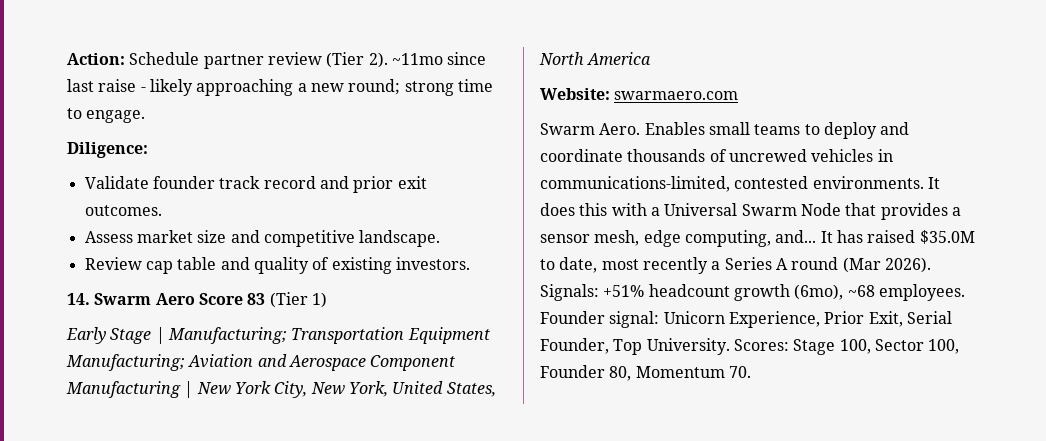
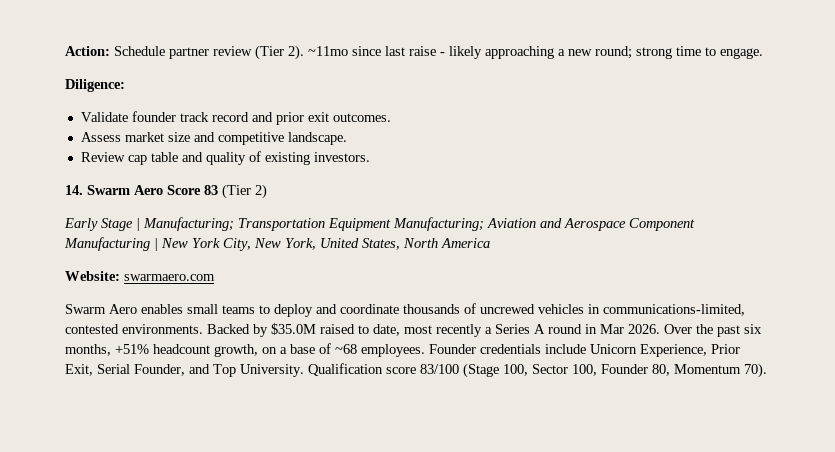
[311,292,327,308] 1) -> [255,184,267,199] 2)
[599,122,705,135] Aero. Enables -> [109,304,183,314] Aero enables
[927,177,940,189] [540,203,961,220] [540,230,975,247] It does this with a Universal Swarm Node that provides a sensor mesh, edge computing, and... It has raised $35.0M -> [207,323,355,337] Backed by $35.0M raised
[842,257,931,273] [540,284,844,301] (Mar 2026). Signals: +51% headcount growth (6mo), -> [585,324,762,337] [65,343,331,357] in Mar 2026. Over the past six months, +51% headcount growth, on a base of
[609,311,660,328] signal: -> [480,344,586,354] credentials include
(609, 346) none -> [189,364,210,374] and
[733,339,836,355] Scores: Stage -> [308,363,499,378] Qualification score 83/100 (Stage
[728,366,751,378] 70. -> [744,363,767,378] 70).

